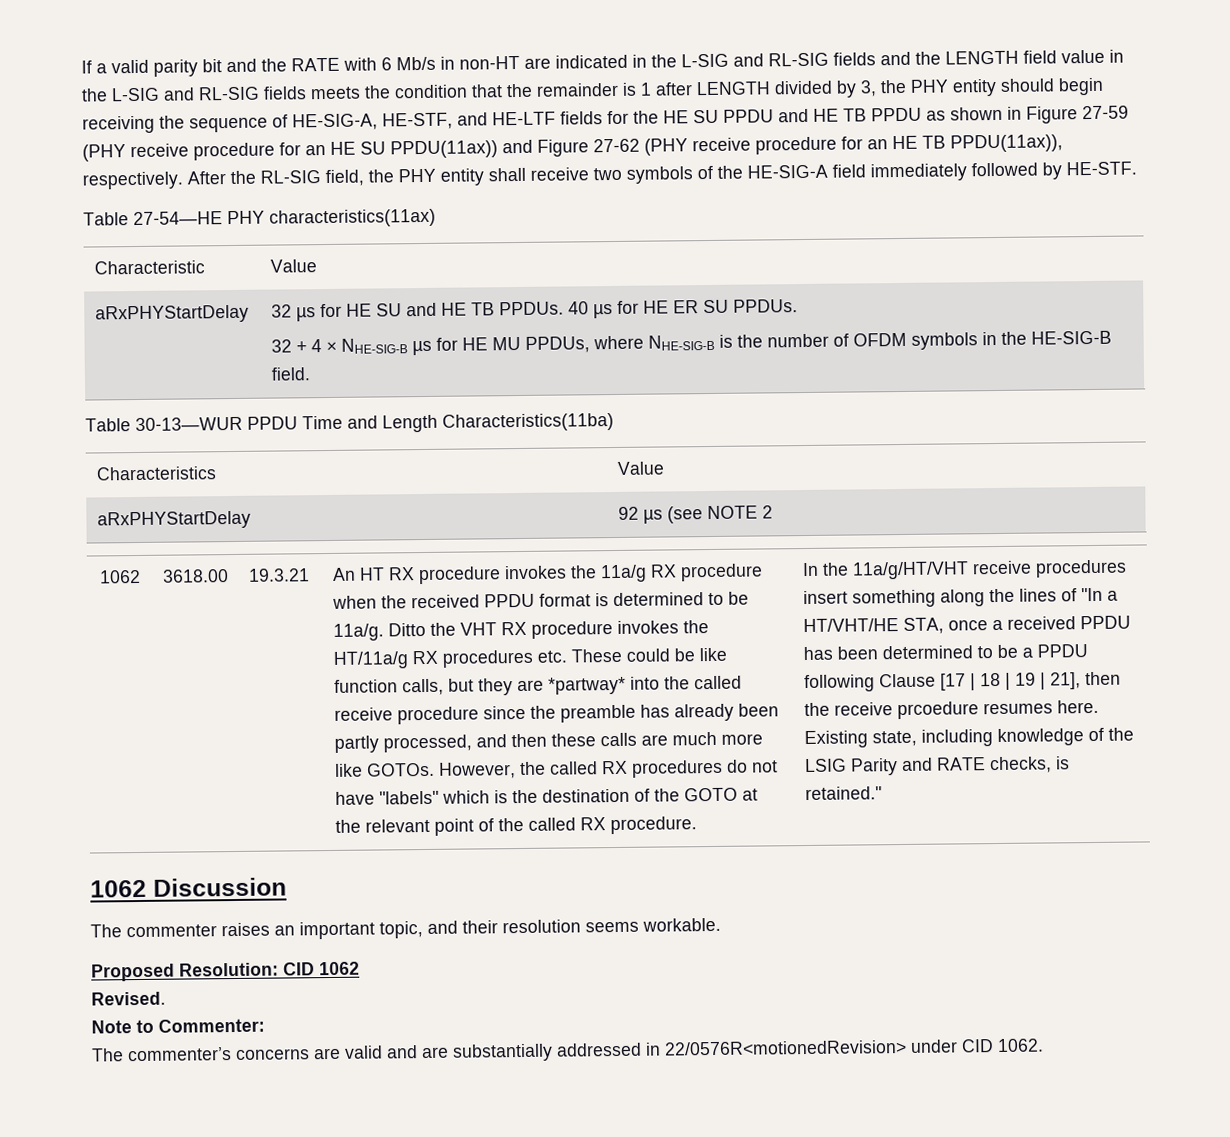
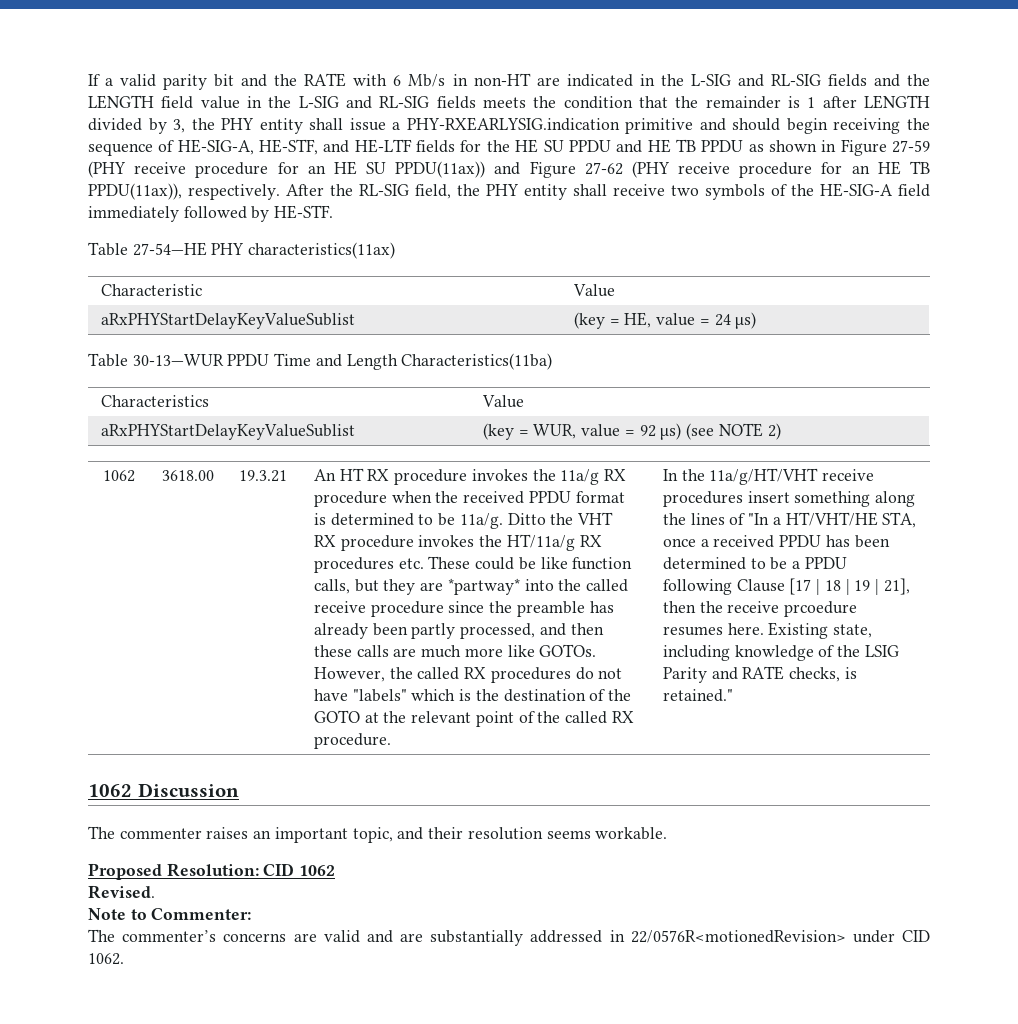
(997, 87) none -> [309,117,726,134] shall issue a PHY-RXEARLYSIG.indication primitive and
[95,304,250,324] [271,299,799,322] [271,330,1113,356] [271,367,312,381] aRxPHYStartDelay | 32 µs for HE SU and HE TB PPDUs. 40 µs for HE ER SU PPDUs. // 32 + 4 × NHE-SIG-B µs for HE MU PPDUs, where NHE-SIG-B is the number of OFDM symbols in the HE-SIG-B field. -> [101,313,356,329] [574,312,757,329] aRxPHYStartDelayKeyValueSublist | (key = HE, value = 24 µs)
[97,510,252,530] [618,506,664,524] aRxPHYStartDelay | 92 µs -> [101,424,356,440] [483,423,682,440] aRxPHYStartDelayKeyValueSublist | (key = WUR, value = 92 µs)
[762,505,774,519] 2 -> [767,423,781,440] 2)

